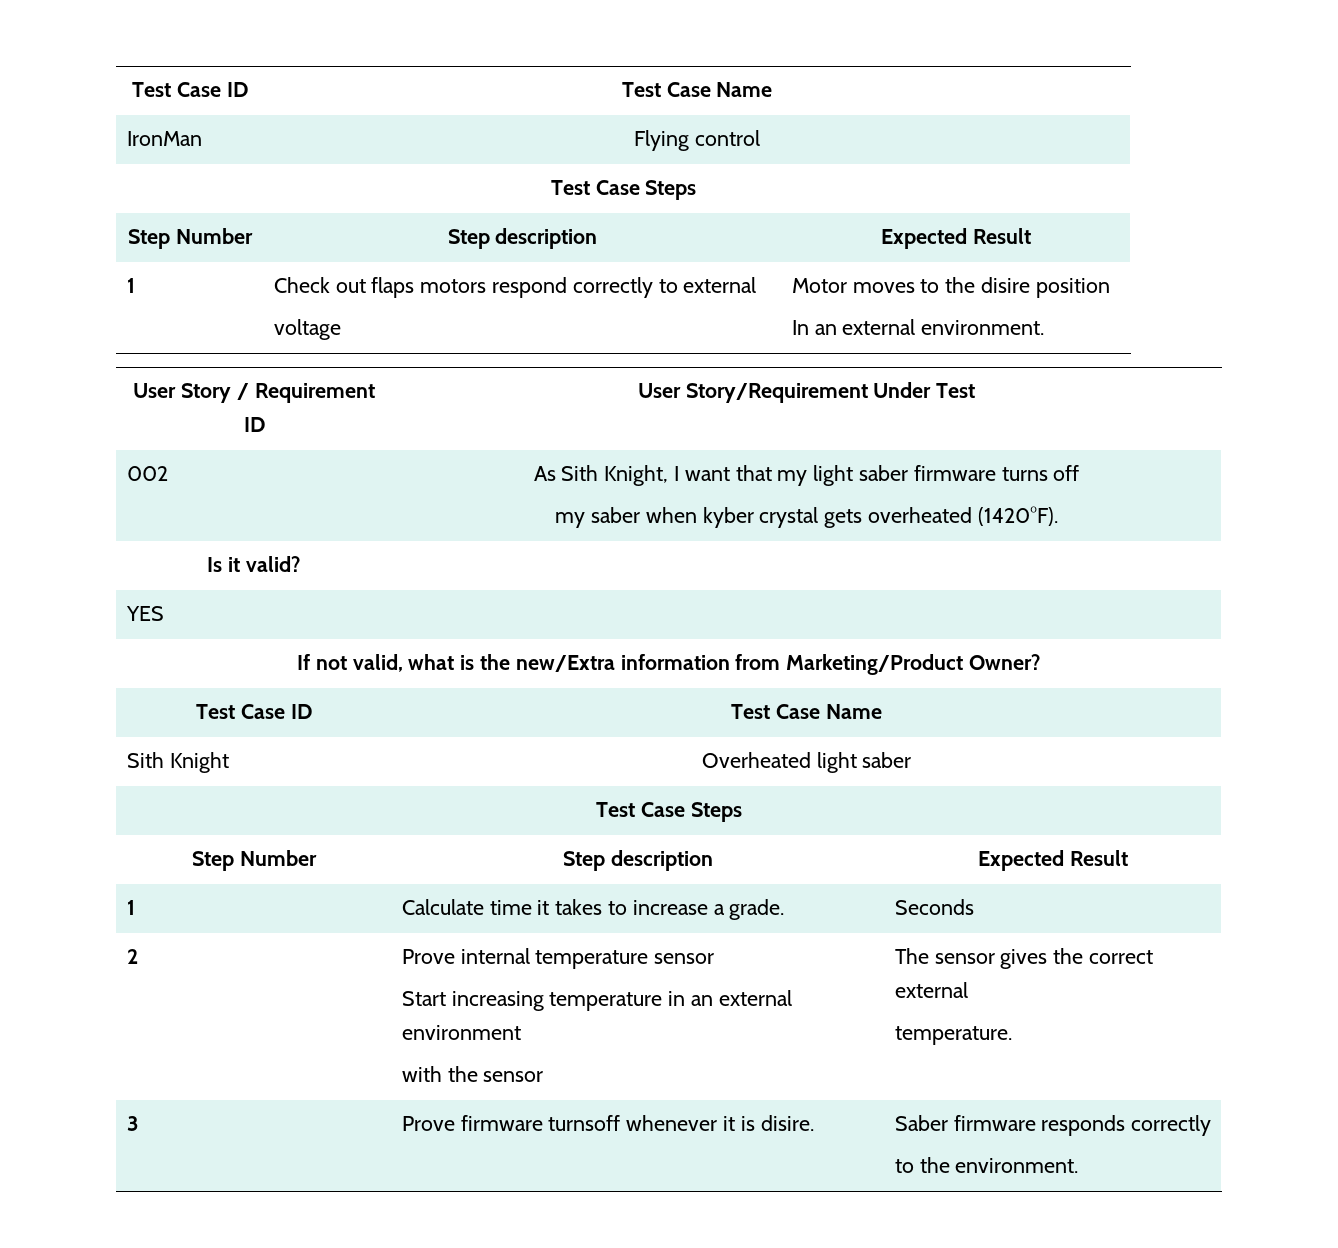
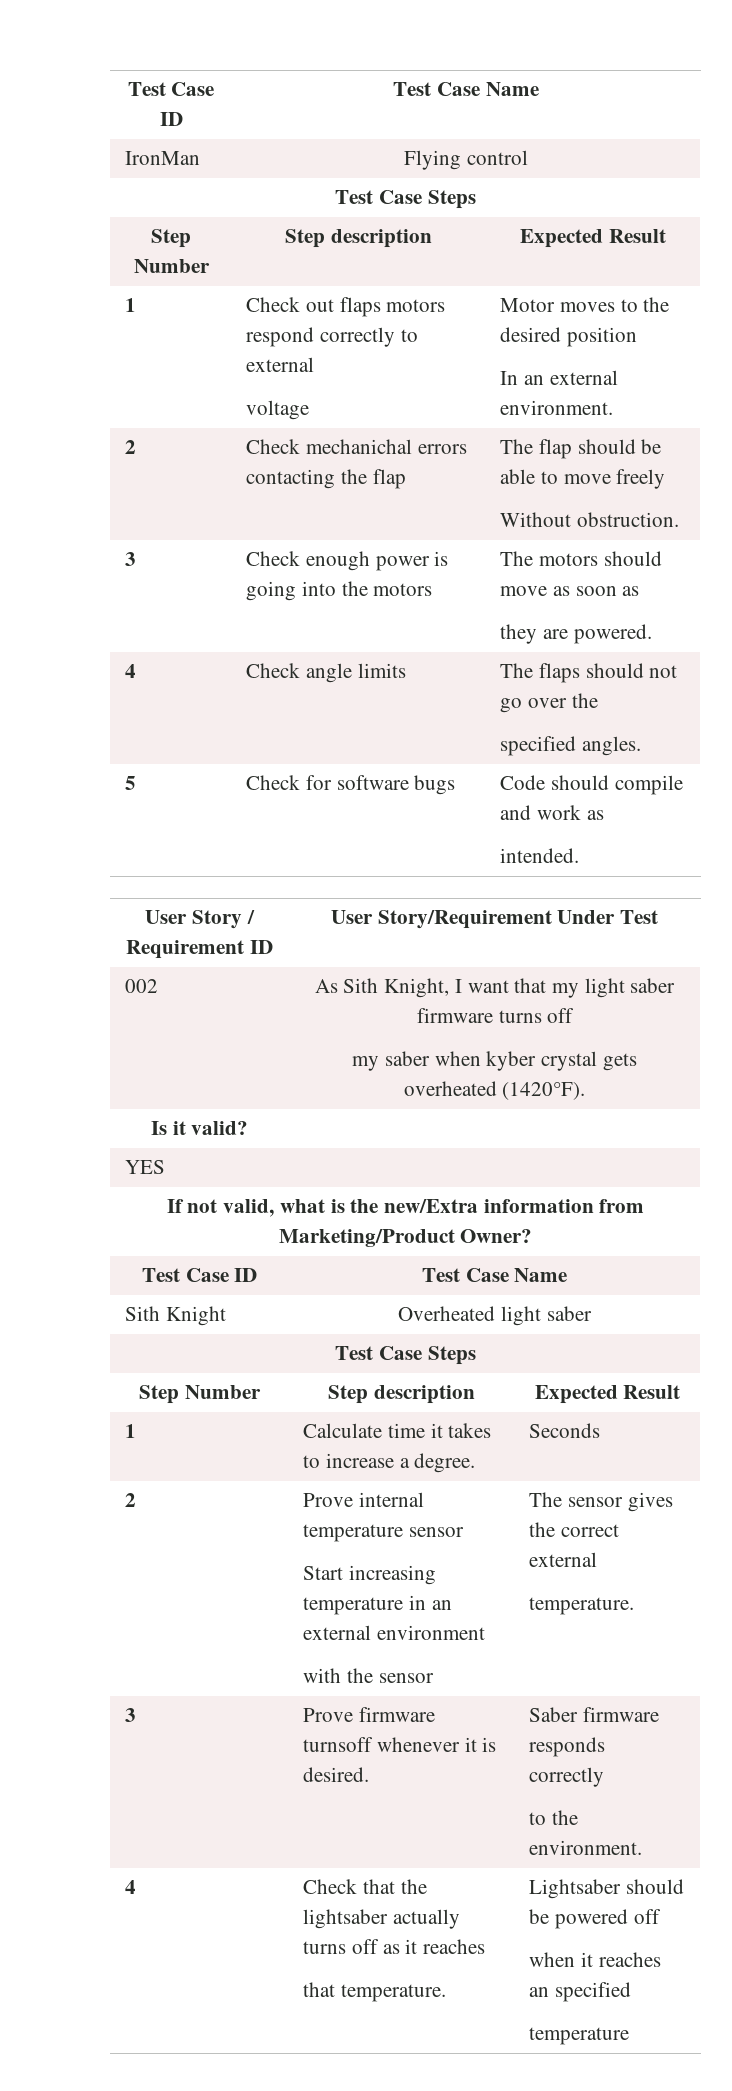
[980,277,1030,293] disire -> [500,327,562,342] desired
(1045, 327) none -> [125,440,137,454] [246,439,467,454] [246,469,406,489] [500,439,662,459] [500,469,666,489] [500,512,680,527] [125,552,137,566] [246,551,449,571] [246,581,433,601] [500,551,662,566] [500,586,640,596] [500,624,652,644] [125,664,137,678] [246,663,406,683] [500,663,678,683] [500,693,598,713] [500,736,642,756] [125,776,137,790] [246,775,456,795] [500,775,683,795] [500,805,604,820] [500,848,580,863] // 2 | Check mechanichal errors contacting the flap | The flap should be able to move freely // Without obstruction. // 3 | Check enough power is going into the motors | The motors should move as soon as // they are powered. // 4 | Check angle limits | The flaps should not go over the // specified angles. // 5 | Check for software bugs | Code should compile and work as // intended.
[729,899,785,920] grade. -> [414,1453,476,1473] degree.
[760,1115,814,1131] disire. -> [303,1767,370,1782] desired.
(1079, 1165) none -> [125,1880,137,1894] [303,1879,427,1894] [303,1909,461,1929] [303,1939,486,1954] [303,1982,447,2002] [529,1879,685,1899] [529,1909,661,1929] [529,1952,661,1967] [529,1982,632,2002] [529,2027,630,2045] // 4 | Check that the lightsaber actually turns off as it reaches // that temperature. | Lightsaber should be powered off // when it reaches an specified // temperature

